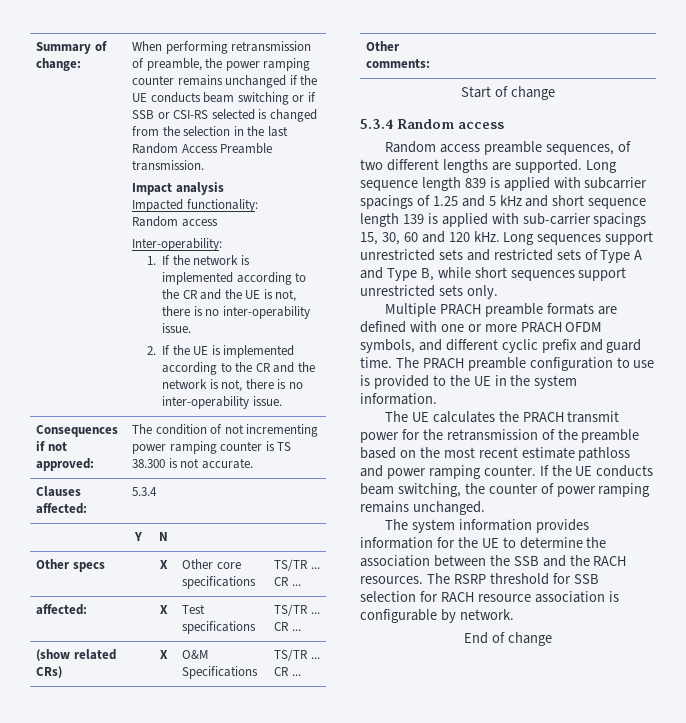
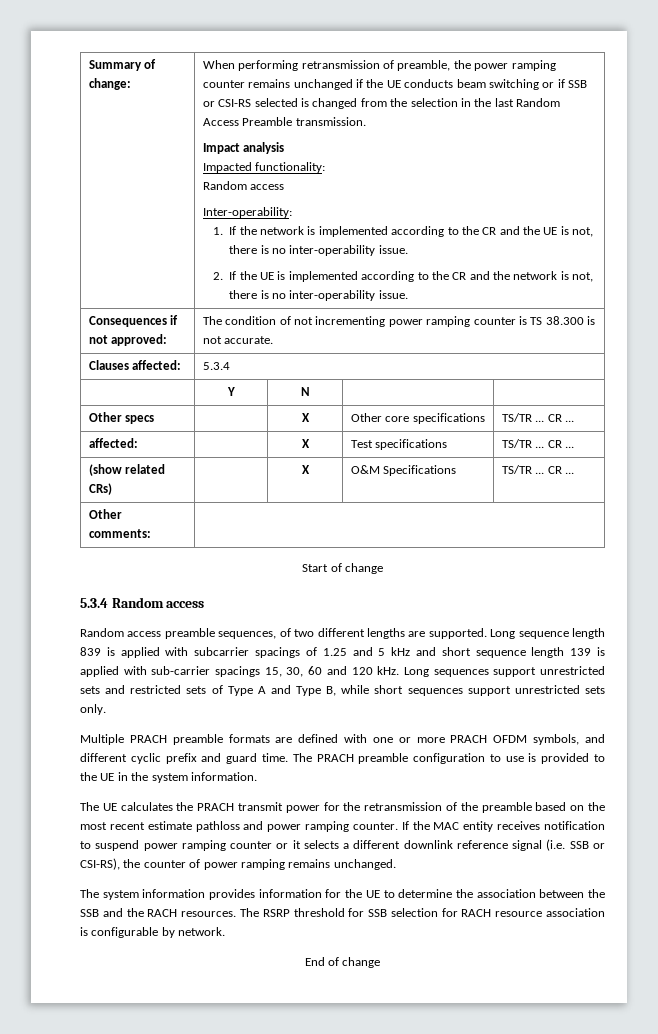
[575,465,654,477] [360,483,461,497] UE conducts beam switching, -> [433,821,606,832] [80,839,605,851] [80,858,120,870] MAC entity receives notification to suspend power ramping counter or it selects a different downlink reference signal (i.e. SSB or CSI-RS),

